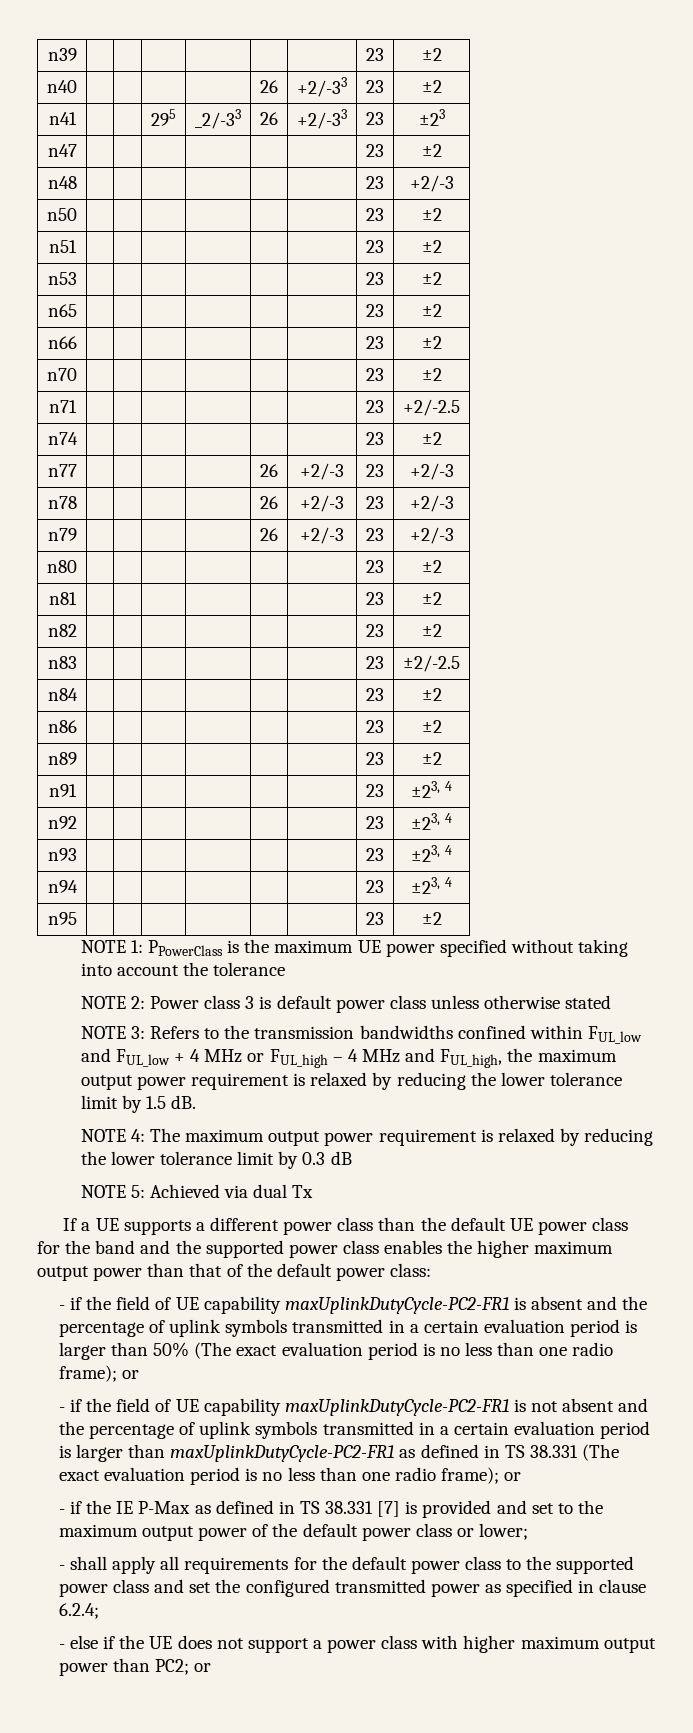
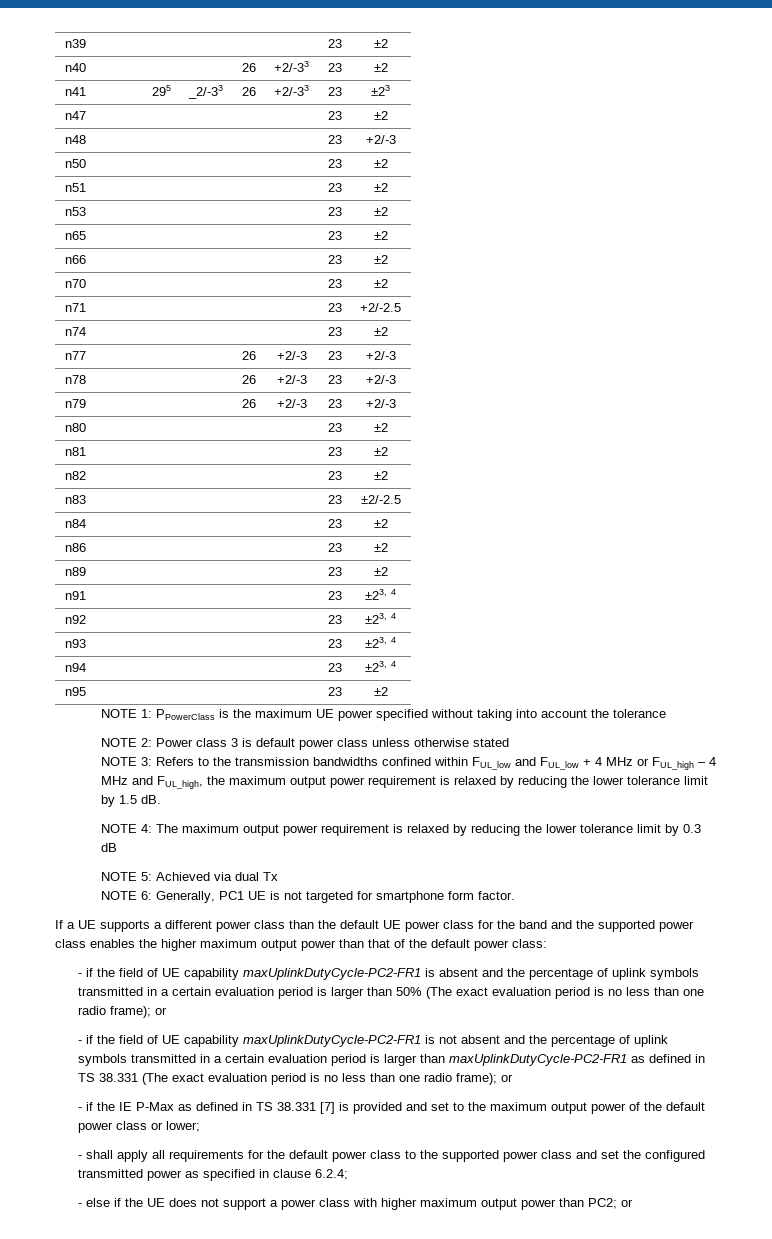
(314, 1191) none -> [101,891,516,903] // NOTE 6: Generally, PC1 UE is not targeted for smartphone form factor.

